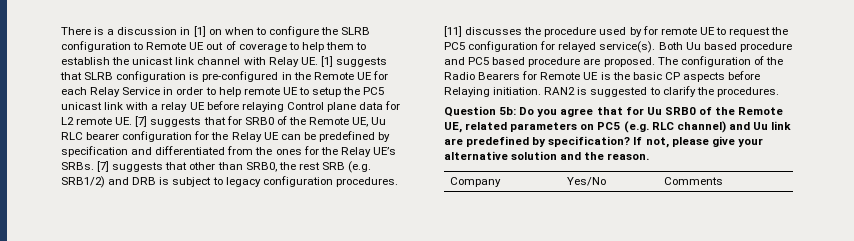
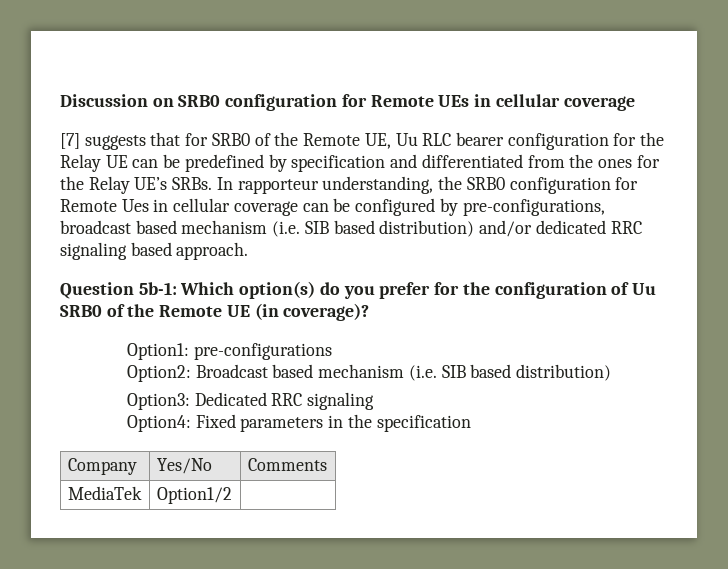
[61,26,371,37] [61,41,367,52] [61,56,387,67] [60,71,388,82] [61,87,385,97] [61,101,401,112] [61,117,133,125] There is a discussion in [1] on when to configure the SLRB configuration to Remote UE out of coverage to help them to establish the unicast link channel with Relay UE. [1] suggests that SLRB configuration is pre-configured in the Remote UE for each Relay Service in order to help remote UE to setup the PC5 unicast link with a relay UE before relaying Control plane data for L2 remote UE. -> [60,94,635,111] Discussion on SRB0 configuration for Remote UEs in cellular coverage //
[97,161,372,173] [61,176,398,188] [444,26,789,37] [444,41,792,53] [444,56,783,67] [444,71,761,82] [444,86,779,97] [444,106,644,117] [7] suggests that other than SRB0, the rest SRB (e.g. SRB1/2) and DRB is subject to legacy configuration procedures. [11] discusses the procedure used by for remote UE to request the PC5 configuration for relayed service(s). Both Uu based procedure and PC5 based procedure are proposed. The configuration of the Radio Bearers for Remote UE is the basic CP aspects before Relaying initiation. RAN2 is suggested to clarify the procedures. // Question 5b: Do you agree that for -> [216,176,639,194] [60,198,605,216] [60,220,642,237] [60,242,249,260] [60,281,630,299] In rapporteur understanding, the SRB0 configuration for Remote Ues in cellular coverage can be configured by pre-configurations, broadcast based mechanism (i.e. SIB based distribution) and/or dedicated RRC signaling based approach. // Question 5b-1: Which option(s) do you prefer for the configuration of
[444,121,792,133] [444,136,763,148] [444,151,650,160] UE, related parameters on PC5 (e.g. RLC channel) and Uu link are predefined by specification? If not, please give your alternative solution and the reason. -> [226,303,370,321] [127,343,332,360] [127,364,612,382] [127,392,375,410] [127,414,471,432] UE (in coverage)? // Option1: pre-configurations // Option2: Broadcast based mechanism (i.e. SIB based distribution) // Option3: Dedicated RRC signaling // Option4: Fixed parameters in the specification
(724, 181) none -> [67,486,142,500] [156,487,232,504] // MediaTek | Option1/2 |

